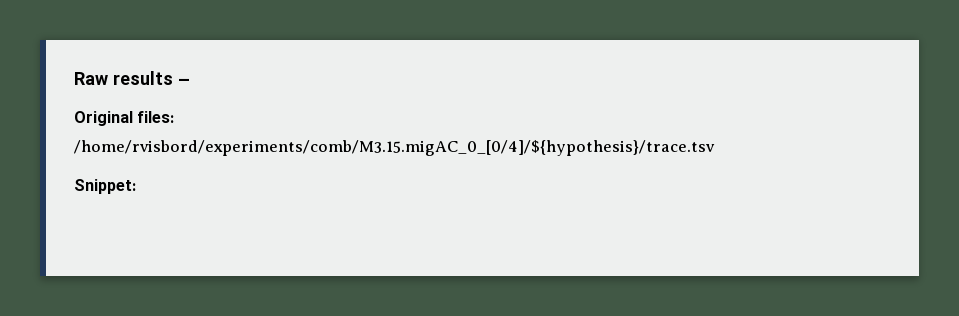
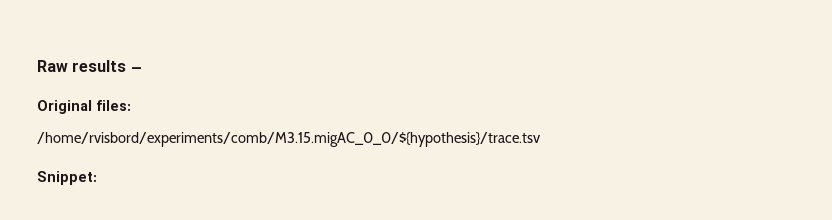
[74,140,715,156] /home/rvisbord/experiments/comb/M3.15.migAC_0_[0/4]/${hypothesis}/trace.tsv -> [37,132,540,147] /home/rvisbord/experiments/comb/M3.15.migAC_0_0/${hypothesis}/trace.tsv

